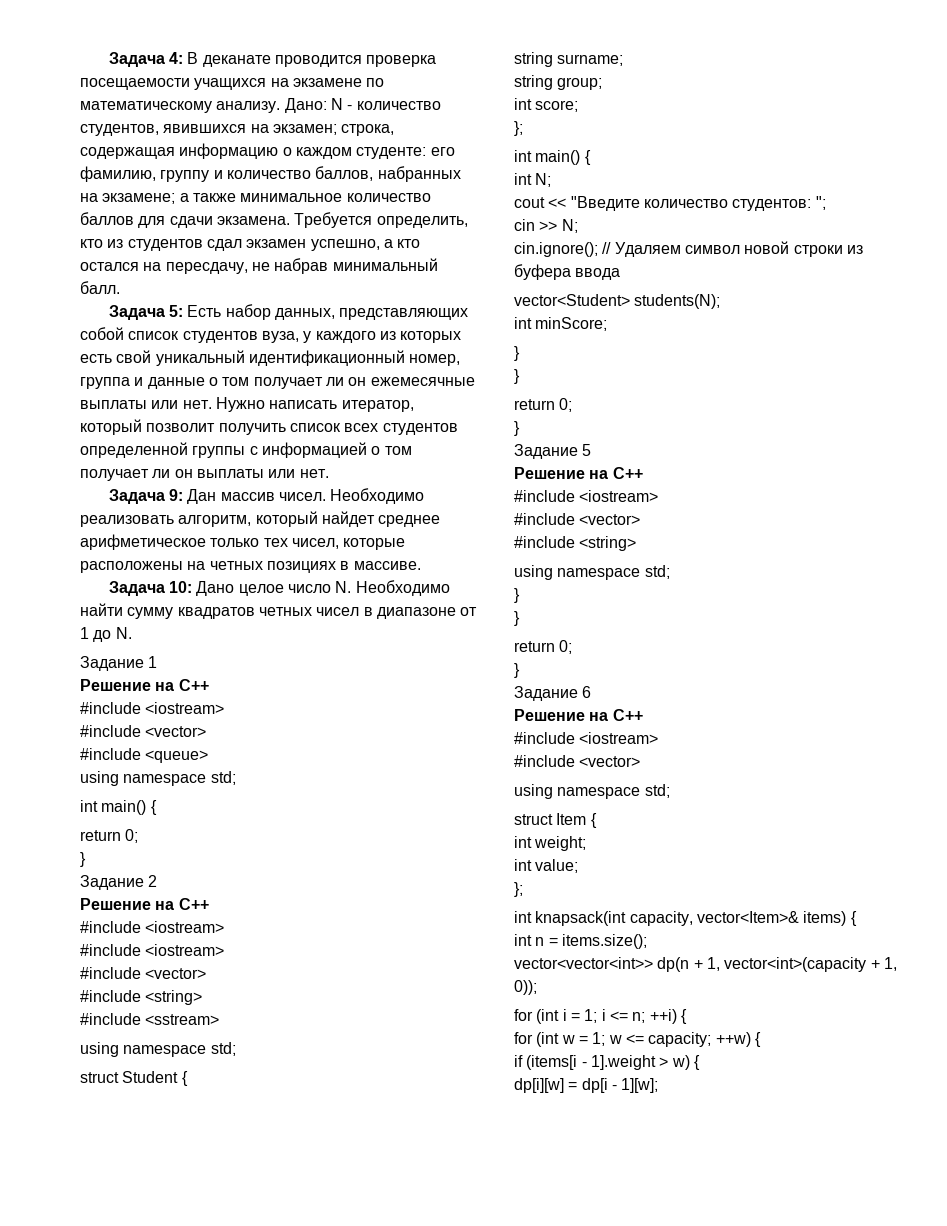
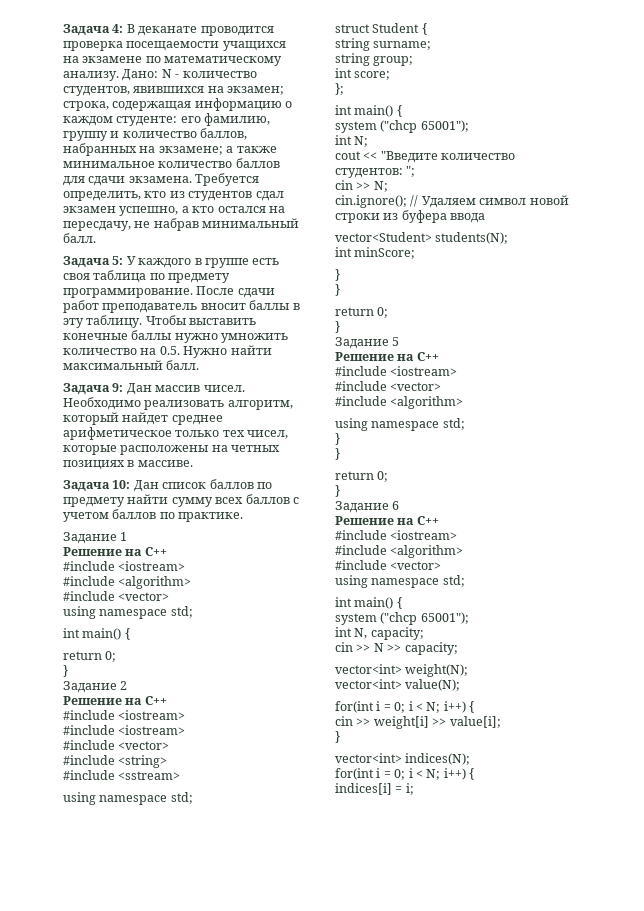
[187,304,469,320] [80,327,462,343] [80,350,461,366] [80,377,475,389] [80,397,414,412] [80,419,458,435] [80,442,412,458] [80,469,329,481] Есть набор данных, представляющих собой список студентов вуза, у каждого из которых есть свой уникальный идентификационный номер, группа и данные о том получает ли он ежемесячные выплаты или нет. Нужно написать итератор, который позволит получить список всех студентов определенной группы с информацией о том получает ли он выплаты или нет. -> [126,256,280,268] [63,270,231,283] [63,286,275,298] [63,300,300,313] [63,315,257,328] [63,330,289,343] [63,345,272,358] [63,360,200,370] У каждого в группе есть своя таблица по предмету программирование. После сдачи работ преподаватель вносит баллы в эту таблицу. Чтобы выставить конечные баллы нужно умножить количество на 0.5. Нужно найти максимальный балл.
[196,580,450,596] [80,603,478,619] [80,627,132,642] Дано целое число N. Необходимо найти сумму квадратов четных чисел в диапазоне от 1 до N. -> [133,479,272,492] [63,494,299,507] [63,509,244,522] Дан список баллов по предмету найти сумму всех баллов с учетом баллов по практике.
[145,726,207,737] [80,748,209,763] <vector> // #include <queue> -> [118,576,192,589] [63,591,170,601] <algorithm> // #include <vector>
(591, 157) none -> [335,120,469,133] // system ("chcp 65001");
[579,536,637,551] <string> -> [390,396,464,409] <algorithm>
[514,755,641,767] [514,784,670,799] [514,813,597,828] [514,836,587,851] [514,859,579,873] [514,882,523,897] [514,911,857,926] [514,934,647,949] [514,957,897,972] [514,980,537,995] [514,1009,687,1024] [514,1032,761,1047] [514,1055,700,1070] [514,1078,659,1093] // #include <vector> // using namespace std; // struct Item { // int weight; // int value; // }; // int knapsack(int capacity, vector<Item>& items) { // int n = items.size(); // vector<vector<int>> dp(n + 1, vector<int>(capacity + 1, 0)); // for (int i = 1; i <= n; ++i) { // for (int w = 1; w <= capacity; ++w) { // if (items[i - 1].weight > w) { // dp[i][w] = dp[i - 1][w]; -> [335,545,464,558] [335,560,442,570] [335,575,465,588] [335,597,402,609] [335,612,469,625] [335,627,424,640] [335,642,458,655] [335,664,469,677] [335,679,461,691] [335,701,474,713] [335,716,501,729] [335,731,340,743] [335,753,471,765] [335,768,474,780] [335,783,414,795] // #include <algorithm> // #include <vector> // using namespace std; // int main() { // system ("chcp 65001"); // int N, capacity; // cin >> N >> capacity; // vector<int> weight(N); // vector<int> value(N); // for(int i = 0; i < N; i++) { // cin >> weight[i] >> value[i]; // } // vector<int> indices(N); // for(int i = 0; i < N; i++) { // indices[i] = i;

